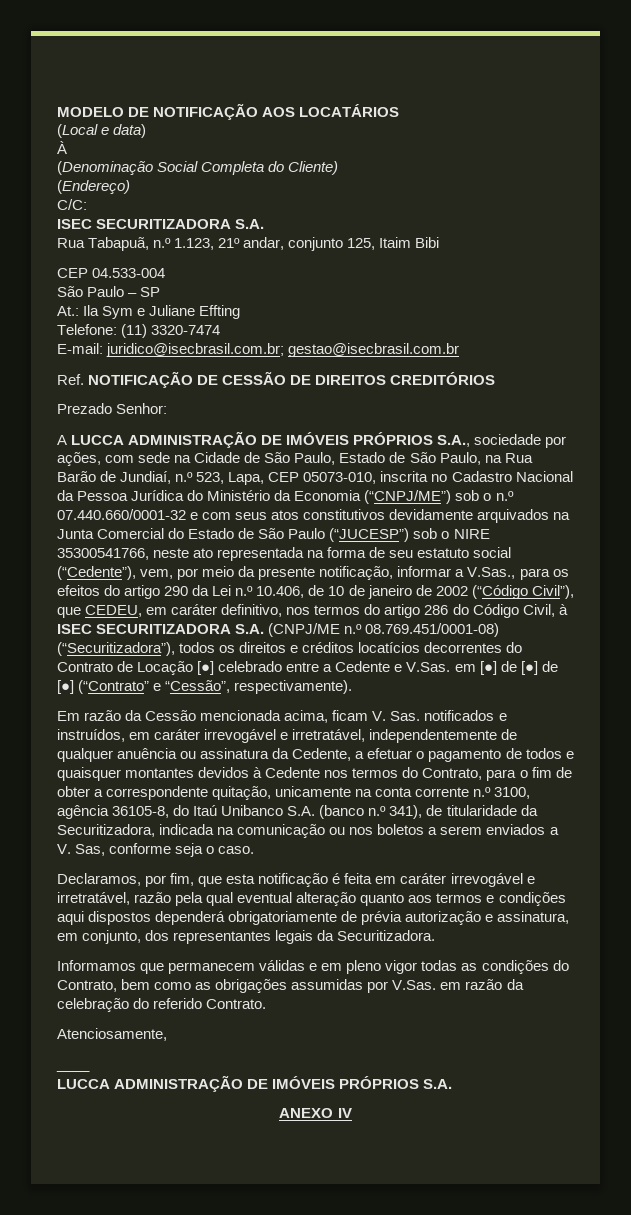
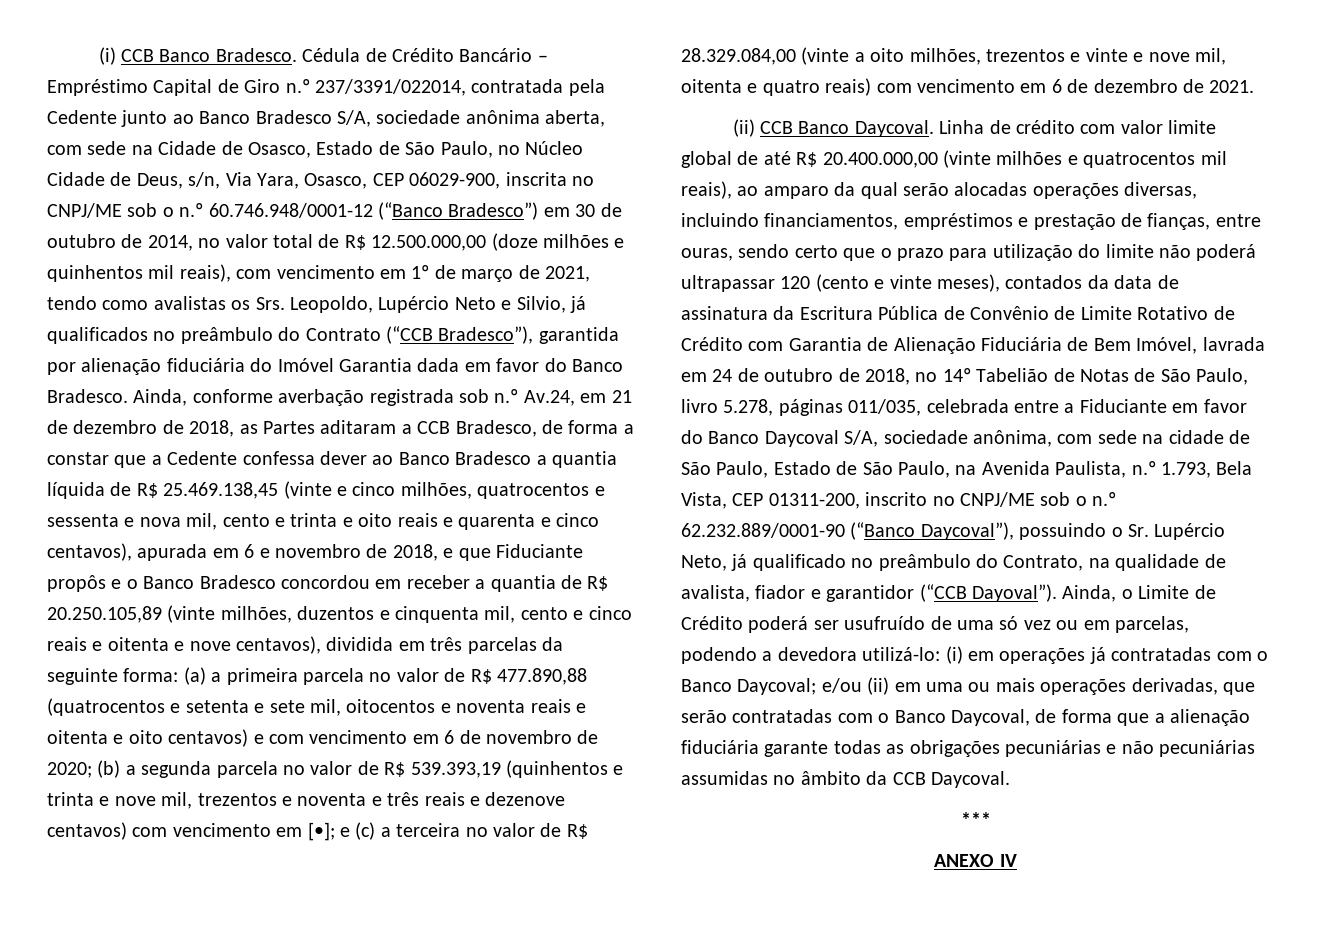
[57,103,400,120] [57,124,147,138] [57,141,67,154] [57,161,339,175] [57,180,130,194] [57,199,87,210] [57,219,265,229] [57,237,440,251] [57,268,166,278] [57,286,161,297] [57,305,241,319] [57,324,221,338] [57,343,460,357] [57,371,496,388] [57,403,168,414] [57,431,567,448] [57,452,101,466] MODELO DE NOTIFICAÇÃO AOS LOCATÁRIOS // (Local e data) // À // (Denominação Social Completa do Cliente) // (Endereço) // C/C: // ISEC SECURITIZADORA S.A. // Rua Tabapuã, n.º 1.123, 21º andar, conjunto 125, Itaim Bibi // CEP 04.533-004 // São Paulo – SP // At.: Ila Sym e Juliane Effting // Telefone: (11) 3320-7474 // E-mail: juridico@isecbrasil.com.br; gestao@isecbrasil.com.br // Ref. NOTIFICAÇÃO DE CESSÃO DE DIREITOS CREDITÓRIOS // Prezado Senhor: // A LUCCA ADMINISTRAÇÃO DE IMÓVEIS PRÓPRIOS S.A., sociedade por ações, -> [98,47,548,65] [47,79,605,96] [47,110,606,127] (i) CCB Banco Bradesco. Cédula de Crédito Bancário – Empréstimo Capital de Giro n.º 237/3391/022014, contratada pela Cedente junto ao Banco Bradesco S/A, sociedade anônima aberta,
(261, 457) none -> [248,141,584,158] [47,172,594,189] [47,202,622,220] [47,233,625,251] [47,264,590,282] [47,296,586,313] [47,326,619,344] [47,358,623,375] [47,389,632,406] [47,420,634,437] [47,451,617,468] [47,481,605,499] [47,513,600,530] [47,543,583,561] [47,575,609,592] [47,605,632,623] [47,636,563,654] [47,667,587,685] [47,698,586,716] [47,729,599,747] [47,760,624,778] [47,792,566,809] [47,822,588,841] [681,47,1226,65] [681,78,1255,96] [732,119,1217,137] [681,150,1227,168] [681,181,1198,199] [681,213,1261,230] [681,244,1257,261] [681,274,1179,292] [681,306,1235,320] [681,337,1265,354] [681,368,1249,385] [681,399,1247,416] [681,430,1250,447] Osasco, Estado de São Paulo, no Núcleo Cidade de Deus, s/n, Via Yara, Osasco, CEP 06029-900, inscrita no CNPJ/ME sob o n.º 60.746.948/0001-12 (“Banco Bradesco”) em 30 de outubro de 2014, no valor total de R$ 12.500.000,00 (doze milhões e quinhentos mil reais), com vencimento em 1º de março de 2021, tendo como avalistas os Srs. Leopoldo, Lupércio Neto e Silvio, já qualificados no preâmbulo do Contrato (“CCB Bradesco”), garantida por alienação fiduciária do Imóvel Garantia dada em favor do Banco Bradesco. Ainda, conforme averbação registrada sob n.º Av.24, em 21 de dezembro de 2018, as Partes aditaram a CCB Bradesco, de forma a constar que a Cedente confessa dever ao Banco Bradesco a quantia líquida de R$ 25.469.138,45 (vinte e cinco milhões, quatrocentos e sessenta e nova mil, cento e trinta e oito reais e quarenta e cinco centavos), apurada em 6 e novembro de 2018, e que Fiduciante propôs e o Banco Bradesco concordou em receber a quantia de R$ 20.250.105,89 (vinte milhões, duzentos e cinquenta mil, cento e cinco reais e oitenta e nove centavos), dividida em três parcelas da seguinte forma: (a) a primeira parcela no valor de R$ 477.890,88 (quatrocentos e setenta e sete mil, oitocentos e noventa reais e oitenta e oito centavos) e com vencimento em 6 de novembro de 2020; (b) a segunda parcela no valor de R$ 539.393,19 (quinhentos e trinta e nove mil, trezentos e noventa e três reais e dezenove centavos) com vencimento em [•]; e (c) a terceira no valor de R$ 28.329.084,00 (vinte a oito milhões, trezentos e vinte e nove mil, oitenta e quatro reais) com vencimento em 6 de dezembro de 2021. // (ii) CCB Banco Daycoval. Linha de crédito com valor limite global de até R$ 20.400.000,00 (vinte milhões e quatrocentos mil reais), ao amparo da qual serão alocadas operações diversas, incluindo financiamentos, empréstimos e prestação de fianças, entre ouras, sendo certo que o prazo para utilização do limite não poderá ultrapassar 120 (cento e vinte meses), contados da data de assinatura da Escritura Pública de Convênio de Limite Rotativo de Crédito com Garantia de Alienação Fiduciária de Bem Imóvel, lavrada em 24 de outubro de 2018, no 14º Tabelião de Notas de São Paulo, livro 5.278, páginas 011/035, celebrada entre a Fiduciante em favor do Banco Daycoval S/A, sociedade anônima, com sede na cidade de
[504,453,533,463] [57,471,573,485] [57,490,514,504] [57,509,571,523] [57,528,490,542] [57,547,512,561] [57,566,569,580] [57,585,574,599] [57,604,568,618] [57,623,500,637] [57,642,523,656] [57,661,558,675] [57,680,353,694] [57,710,507,723] [57,729,518,743] [57,748,574,762] [57,767,572,781] [57,786,531,800] [57,805,538,819] [57,824,559,838] [57,843,255,857] [57,873,535,887] [57,892,566,906] [57,911,570,925] [57,930,436,944] [57,960,569,974] [57,979,524,993] [57,998,267,1012] [57,1028,167,1041] [56,1069,90,1072] [57,1075,453,1092] Rua Barão de Jundiaí, n.º 523, Lapa, CEP 05073-010, inscrita no Cadastro Nacional da Pessoa Jurídica do Ministério da Economia (“CNPJ/ME”) sob o n.º 07.440.660/0001-32 e com seus atos constitutivos devidamente arquivados na Junta Comercial do Estado de São Paulo (“JUCESP”) sob o NIRE 35300541766, neste ato representada na forma de seu estatuto social (“Cedente”), vem, por meio da presente notificação, informar a V.Sas., para os efeitos do artigo 290 da Lei n.º 10.406, de 10 de janeiro de 2002 (“Código Civil”), que CEDEU, em caráter definitivo, nos termos do artigo 286 do Código Civil, à ISEC SECURITIZADORA S.A. (CNPJ/ME n.º 08.769.451/0001-08) (“Securitizadora”), todos os direitos e créditos locatícios decorrentes do Contrato de Locação [●] celebrado entre a Cedente e V.Sas. em [●] de [●] de [●] (“Contrato” e “Cessão”, respectivamente). // Em razão da Cessão mencionada acima, ficam V. Sas. notificados e instruídos, em caráter irrevogável e irretratável, independentemente de qualquer anuência ou assinatura da Cedente, a efetuar o pagamento de todos e quaisquer montantes devidos à Cedente nos termos do Contrato, para o fim de obter a correspondente quitação, unicamente na conta corrente n.º 3100, agência 36105-8, do Itaú Unibanco S.A. (banco n.º 341), de titularidade da Securitizadora, indicada na comunicação ou nos boletos a serem enviados a V. Sas, conforme seja o caso. // Declaramos, por fim, que esta notificação é feita em caráter irrevogável e irretratável, razão pela qual eventual alteração quanto aos termos e condições aqui dispostos dependerá obrigatoriamente de prévia autorização e assinatura, em conjunto, dos representantes legais da Securitizadora. // Informamos que permanecem válidas e em pleno vigor todas as condições do Contrato, bem como as obrigações assumidas por V.Sas. em razão da celebração do referido Contrato. // Atenciosamente, // ____ // LUCCA ADMINISTRAÇÃO DE IMÓVEIS PRÓPRIOS S.A. -> [981,461,1253,478] [681,492,1117,509] [681,522,1226,540] [681,554,1226,571] [681,584,1216,602] [681,616,1189,633] [681,646,1268,664] [681,677,1255,695] [681,709,1250,726] [681,740,1256,757] [681,771,1010,788] [960,812,991,826] Avenida Paulista, n.º 1.793, Bela Vista, CEP 01311-200, inscrito no CNPJ/ME sob o n.º 62.232.889/0001-90 (“Banco Daycoval”), possuindo o Sr. Lupércio Neto, já qualificado no preâmbulo do Contrato, na qualidade de avalista, fiador e garantidor (“CCB Dayoval”). Ainda, o Limite de Crédito poderá ser usufruído de uma só vez ou em parcelas, podendo a devedora utilizá-lo: (i) em operações já contratadas com o Banco Daycoval; e/ou (ii) em uma ou mais operações derivadas, que serão contratadas com o Banco Daycoval, de forma que a alienação fiduciária garante todas as obrigações pecuniárias e não pecuniárias assumidas no âmbito da CCB Daycoval. // ***

